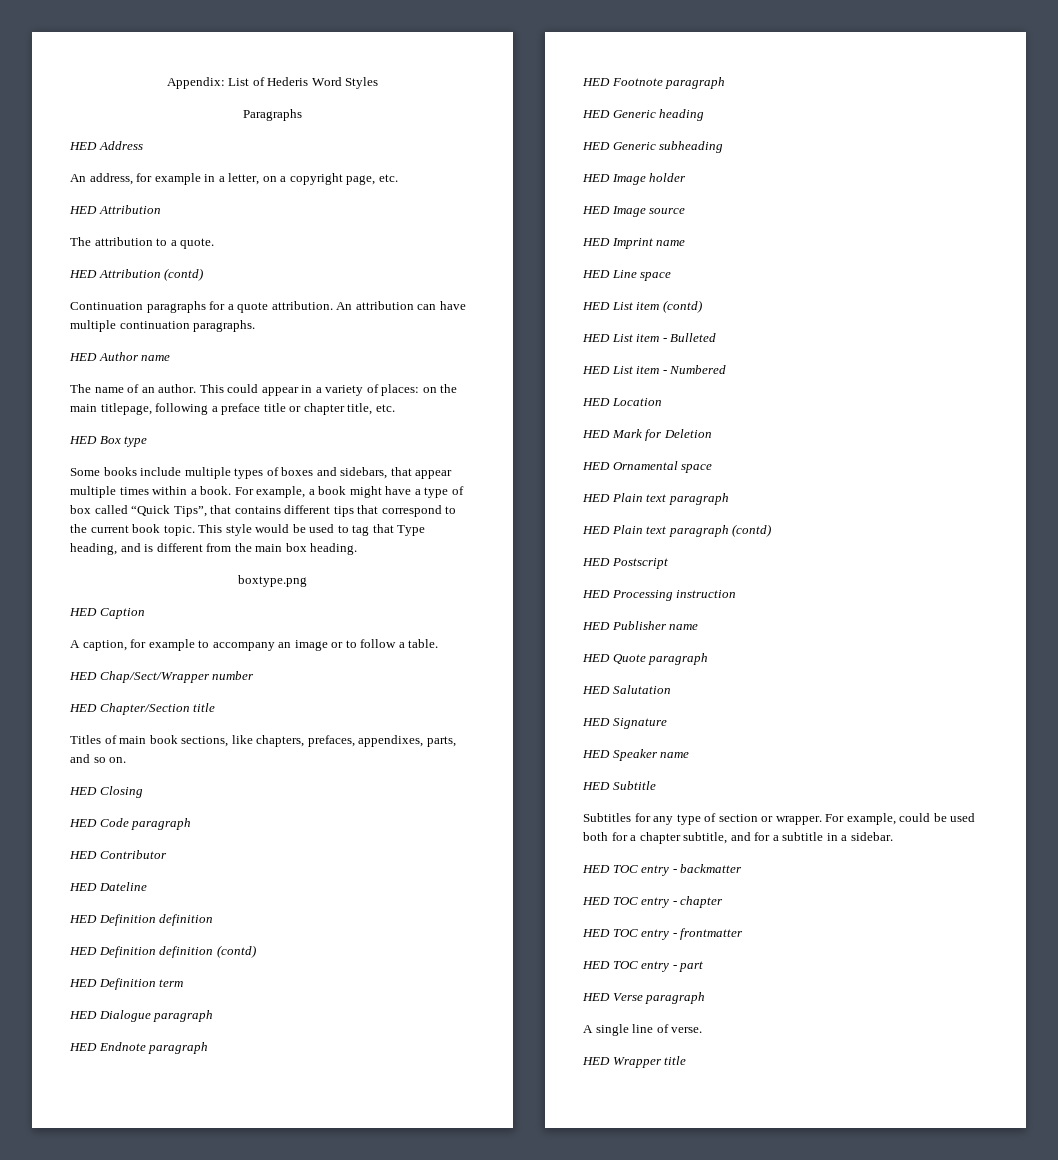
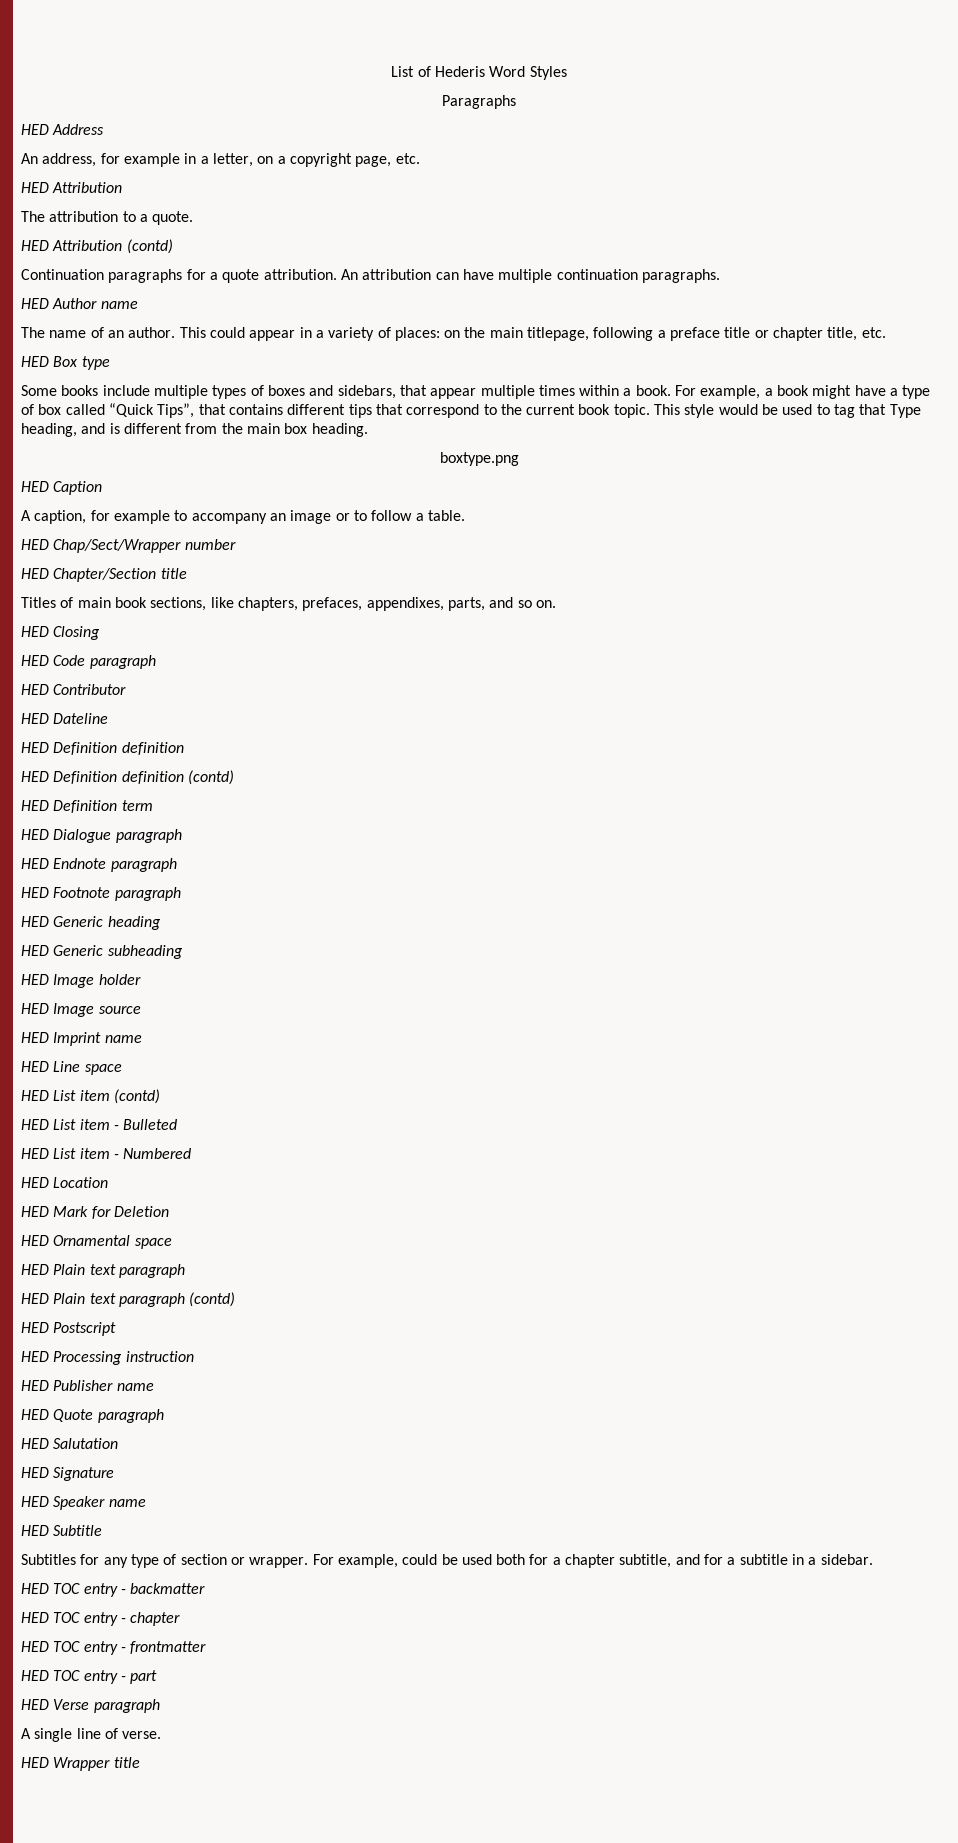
[166,77,225,89] Appendix: -> (391, 71) none

